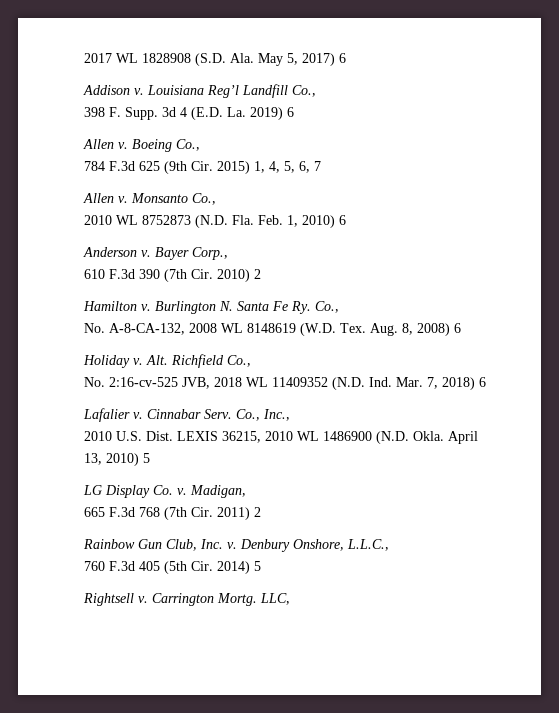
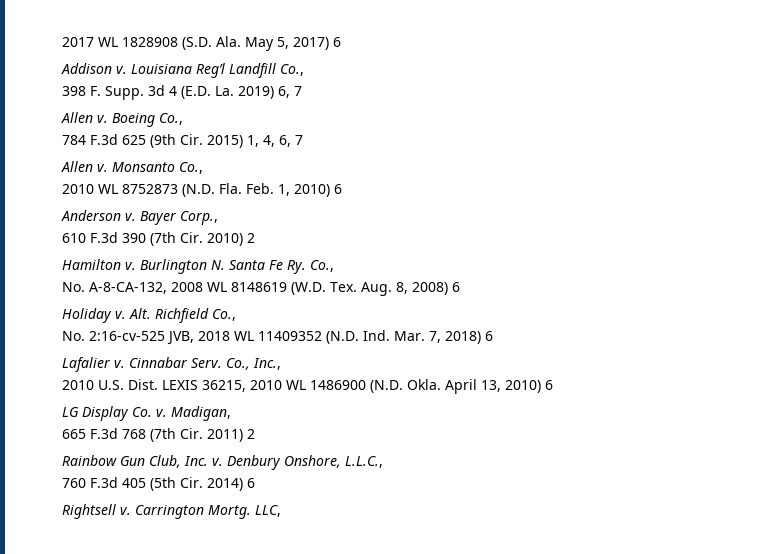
[287,107,295,117] 6 -> [277,86,302,98] 6, 7
[284,161,296,173] 5, -> (275, 141) none
[143,453,151,463] 5 -> [544,380,553,390] 6
[254,561,262,571] 5 -> [246,478,255,488] 6

